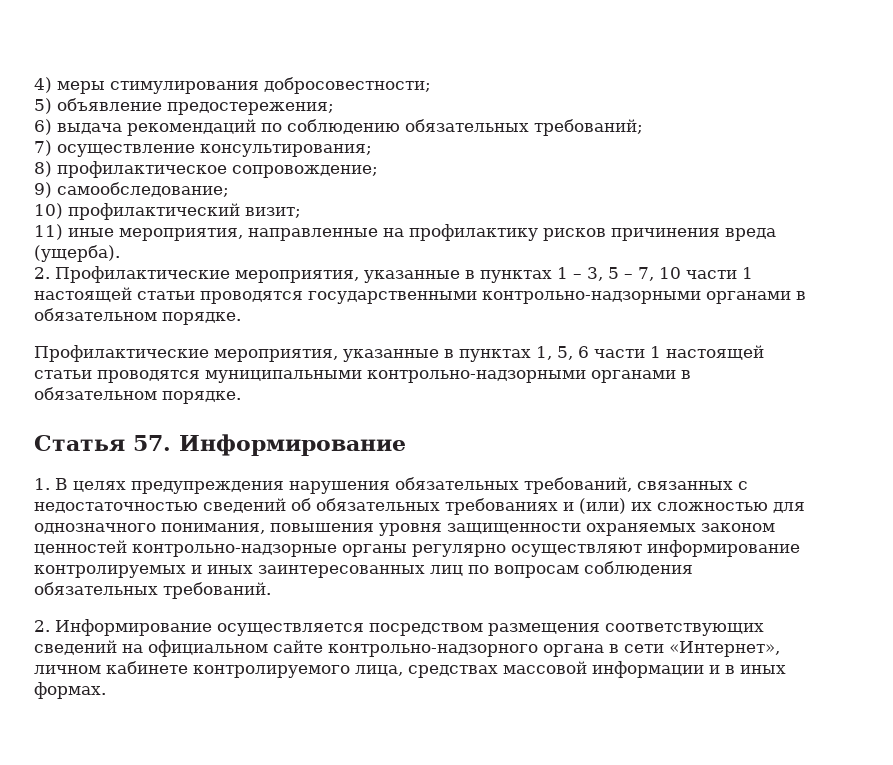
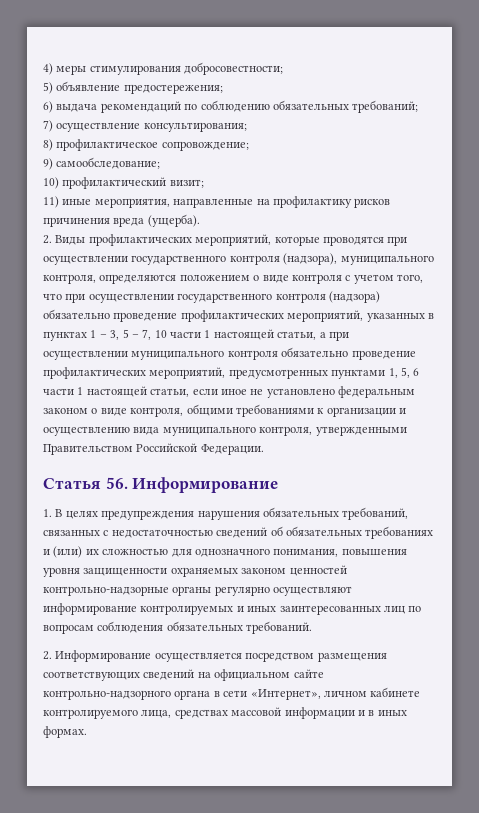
[55,266,460,283] Профилактические мероприятия, указанные -> [55,234,408,246] [43,253,434,265] [43,274,423,284] [43,291,380,303] [43,309,425,322] Виды профилактических мероприятий, которые проводятся при осуществлении государственного контроля (надзора), муниципального контроля, определяются положением о виде контроля с учетом того, что при осуществлении государственного контроля (надзора) обязательно проведение профилактических мероприятий, указанных
[137,291,806,304] [34,308,241,325] [34,345,531,362] статьи проводятся государственными контрольно-надзорными органами в обязательном порядке. // Профилактические мероприятия, указанные в пунктах -> [277,331,349,341] [43,347,416,360] [43,367,386,379] статьи, а при осуществлении муниципального контроля обязательно проведение профилактических мероприятий, предусмотренных пунктами
[34,370,691,383] [34,387,241,404] статьи проводятся муниципальными контрольно-надзорными органами в обязательном порядке. -> [150,386,415,398] [43,404,406,417] [43,426,407,436] [43,443,264,455] статьи, если иное не установлено федеральным законом о виде контроля, общими требованиями к организации и осуществлению вида муниципального контроля, утвержденными Правительством Российской Федерации.
[133,435,171,451] 57. -> [105,477,128,489] 56.

